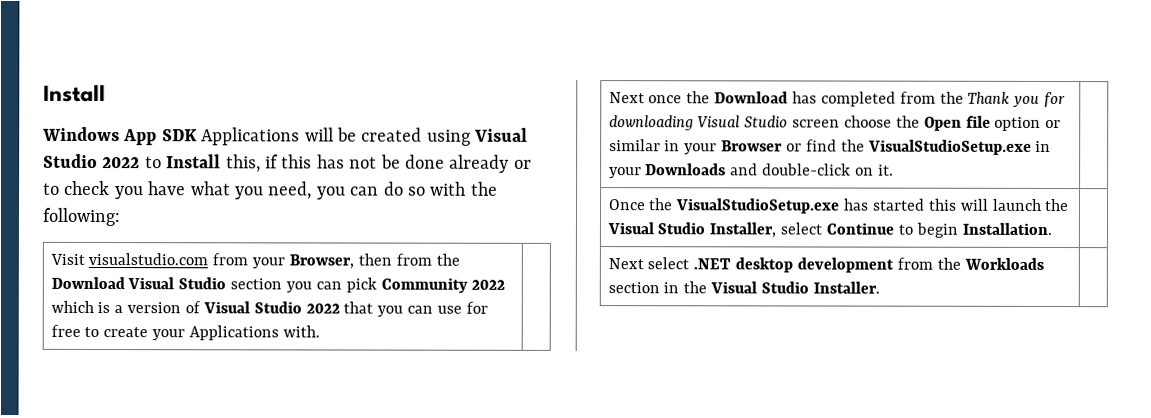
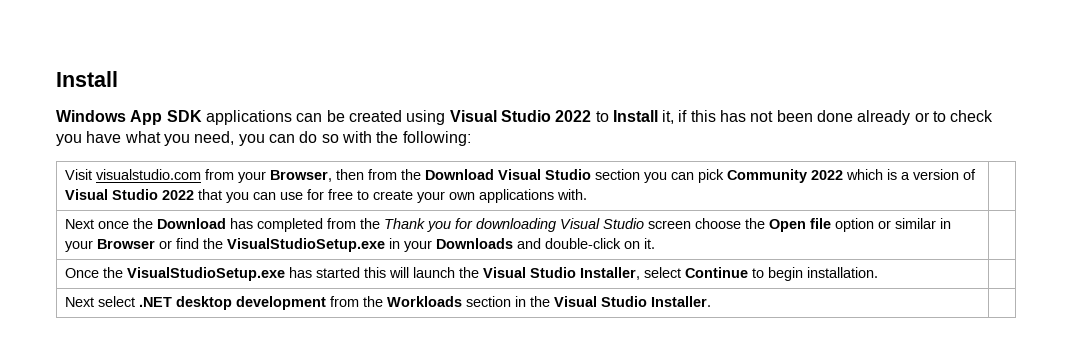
[201,127,334,146] Applications will -> [205,110,323,125] applications can
[225,154,261,173] this, -> [662,110,675,124] it,
[380,154,401,169] be -> [776,110,813,122] been
[189,325,280,341] Applications -> [449,189,555,203] own applications
[961,222,1052,235] Installation. -> [807,267,879,278] installation.

